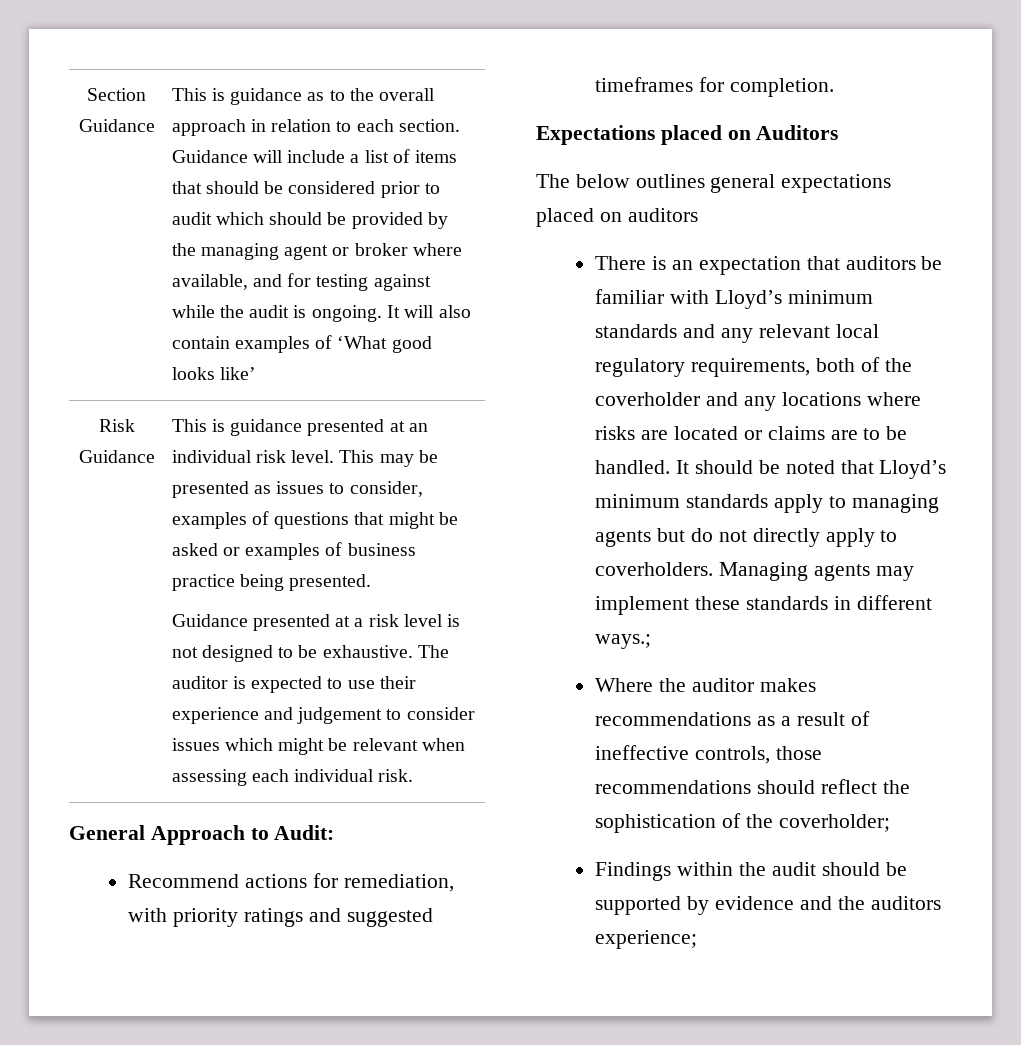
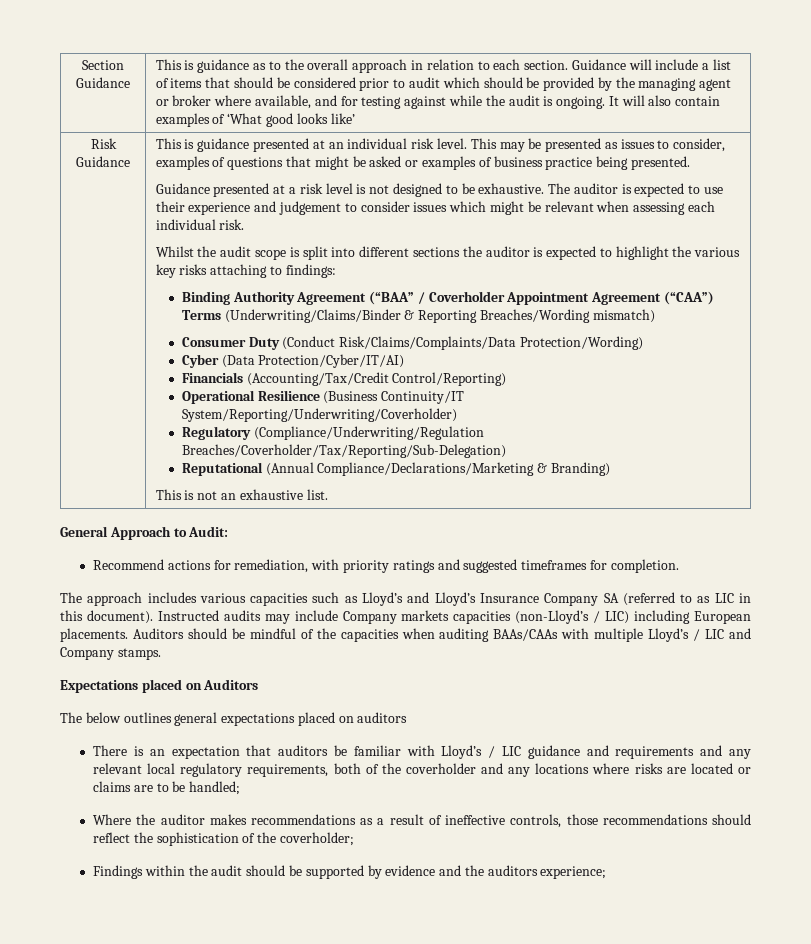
(414, 775) none -> [155,246,741,260] [155,264,336,278] [181,291,714,305] [181,309,655,323] [181,336,643,350] [181,354,405,368] [181,372,507,386] [181,390,465,404] [181,408,457,422] [181,426,484,440] [181,444,506,458] [181,462,610,476] [155,489,328,500] // Whilst the audit scope is split into different sections the auditor is expected to highlight the various key risks attaching to findings: // Binding Authority Agreement (“BAA” / Coverholder Appointment Agreement (“CAA”) Terms (Underwriting/Claims/Binder & Reporting Breaches/Wording mismatch) // Consumer Duty (Conduct Risk/Claims/Complaints/Data Protection/Wording) // Cyber (Data Protection/Cyber/IT/AI) // Financials (Accounting/Tax/Credit Control/Reporting) // Operational Resilience (Business Continuity/IT System/Reporting/Underwriting/Coverholder) // Regulatory (Compliance/Underwriting/Regulation Breaches/Coverholder/Tax/Reporting/Sub-Delegation) // Reputational (Annual Compliance/Declarations/Marketing & Branding) // This is not an exhaustive list.
(835, 87) none -> [60,592,751,606] [60,610,751,624] [60,628,751,642] [60,647,161,660] // The approach includes various capacities such as Lloyd’s and Lloyd’s Insurance Company SA (referred to as LIC in this document). Instructed audits may include Company markets capacities (non-Lloyd’s / LIC) including European placements. Auditors should be mindful of the capacities when auditing BAAs/CAAs with multiple Lloyd’s / LIC and Company stamps.
[787,290,873,304] [595,324,678,338] minimum standards -> [488,745,695,759] / LIC guidance and requirements
[595,460,947,479] [595,494,939,513] [595,528,898,547] [595,562,914,581] [595,595,932,615] [595,634,652,649] handled. It should be noted that Lloyd’s minimum standards apply to managing agents but do not directly apply to coverholders. Managing agents may implement these standards in different ways.; -> [189,781,241,795] handled;

